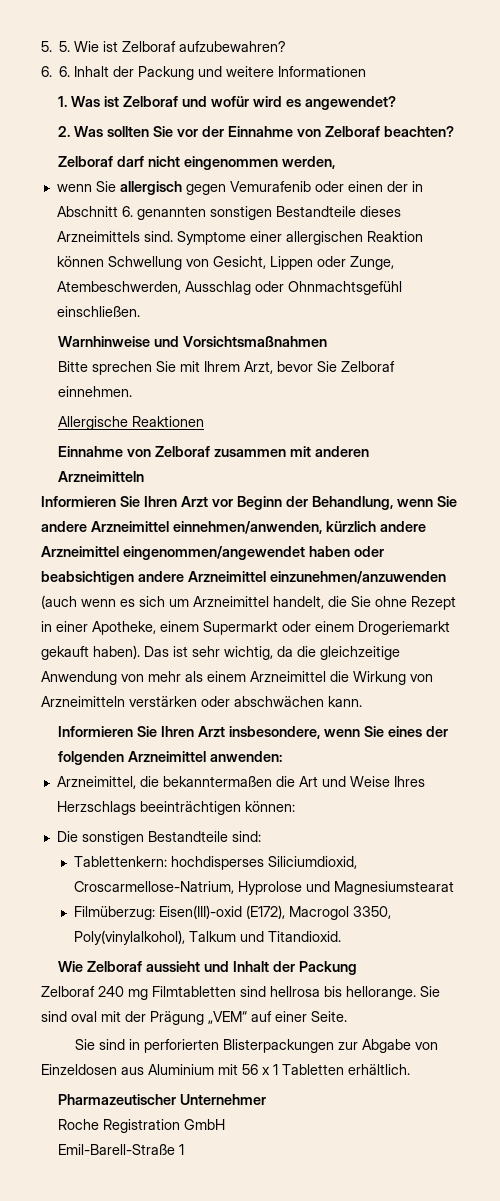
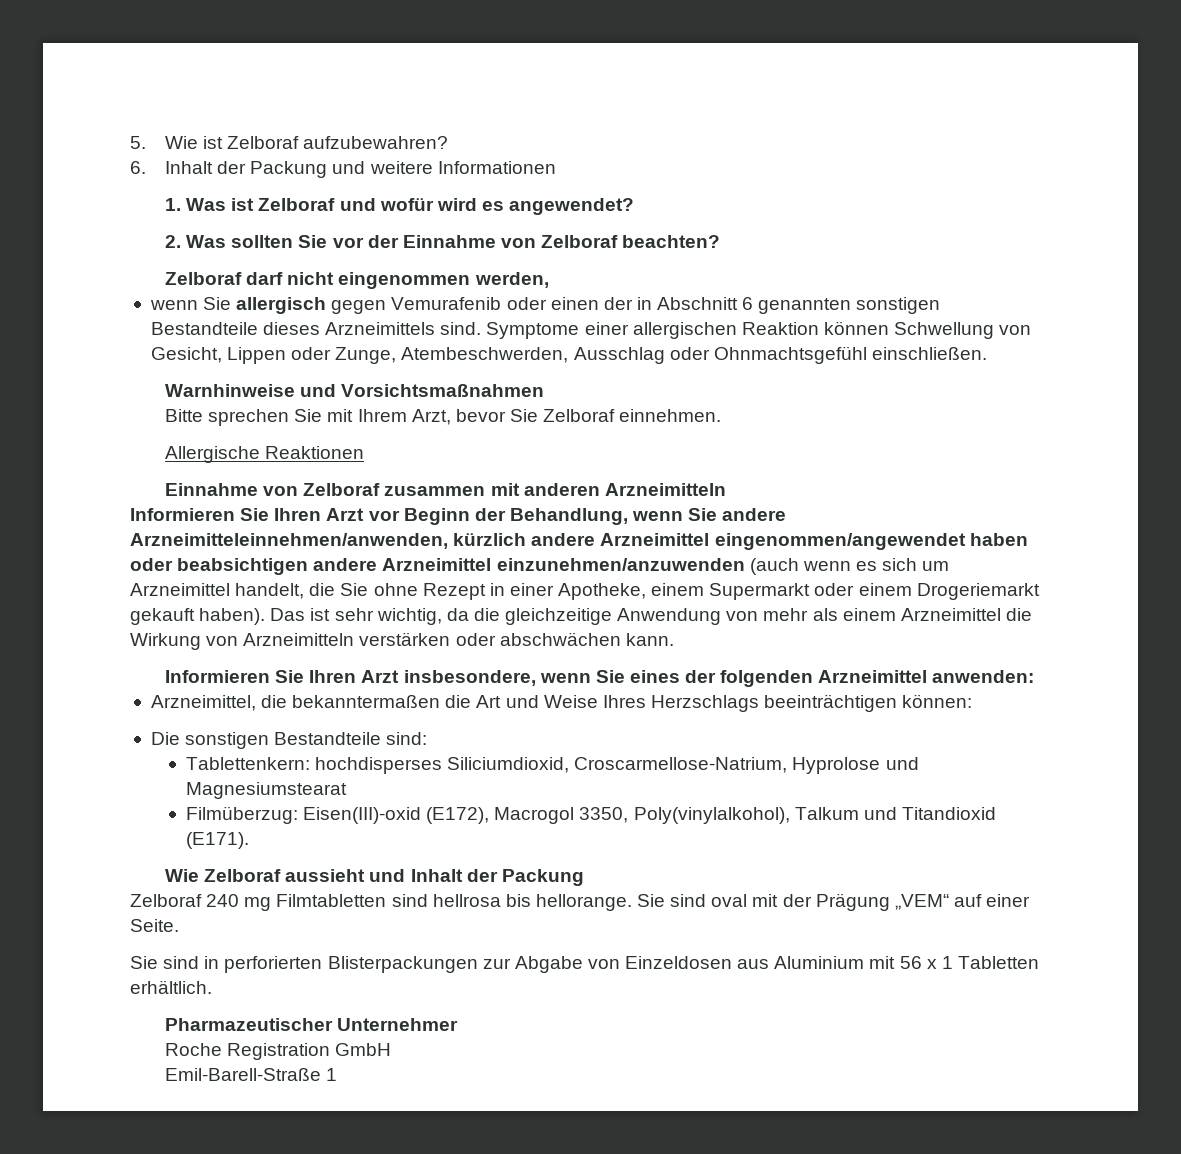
[41,41,71,52] 5. 5. -> [130,136,146,149] 5.
[59,66,71,77] 6. -> (146, 167) none
[121,206,133,217] 6. -> [742,297,754,310] 6
[91,521,322,534] Arzneimittel einnehmen/anwenden, -> [130,533,448,549] Arzneimitteleinnehmen/anwenden,
[267,931,341,942] Titandioxid. -> [901,807,996,820] [185,832,249,849] Titandioxid (E171).

